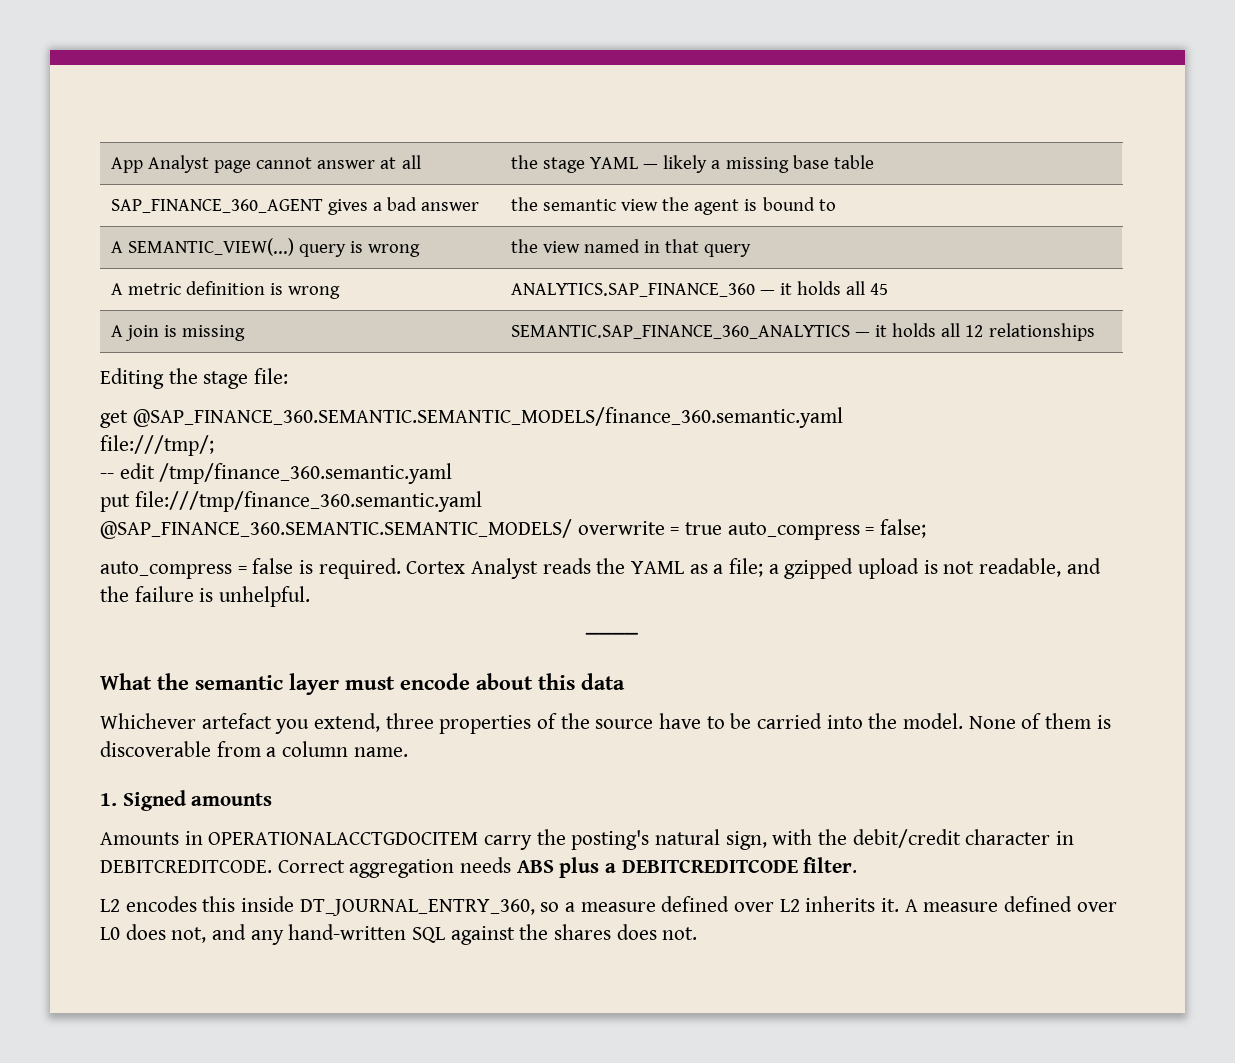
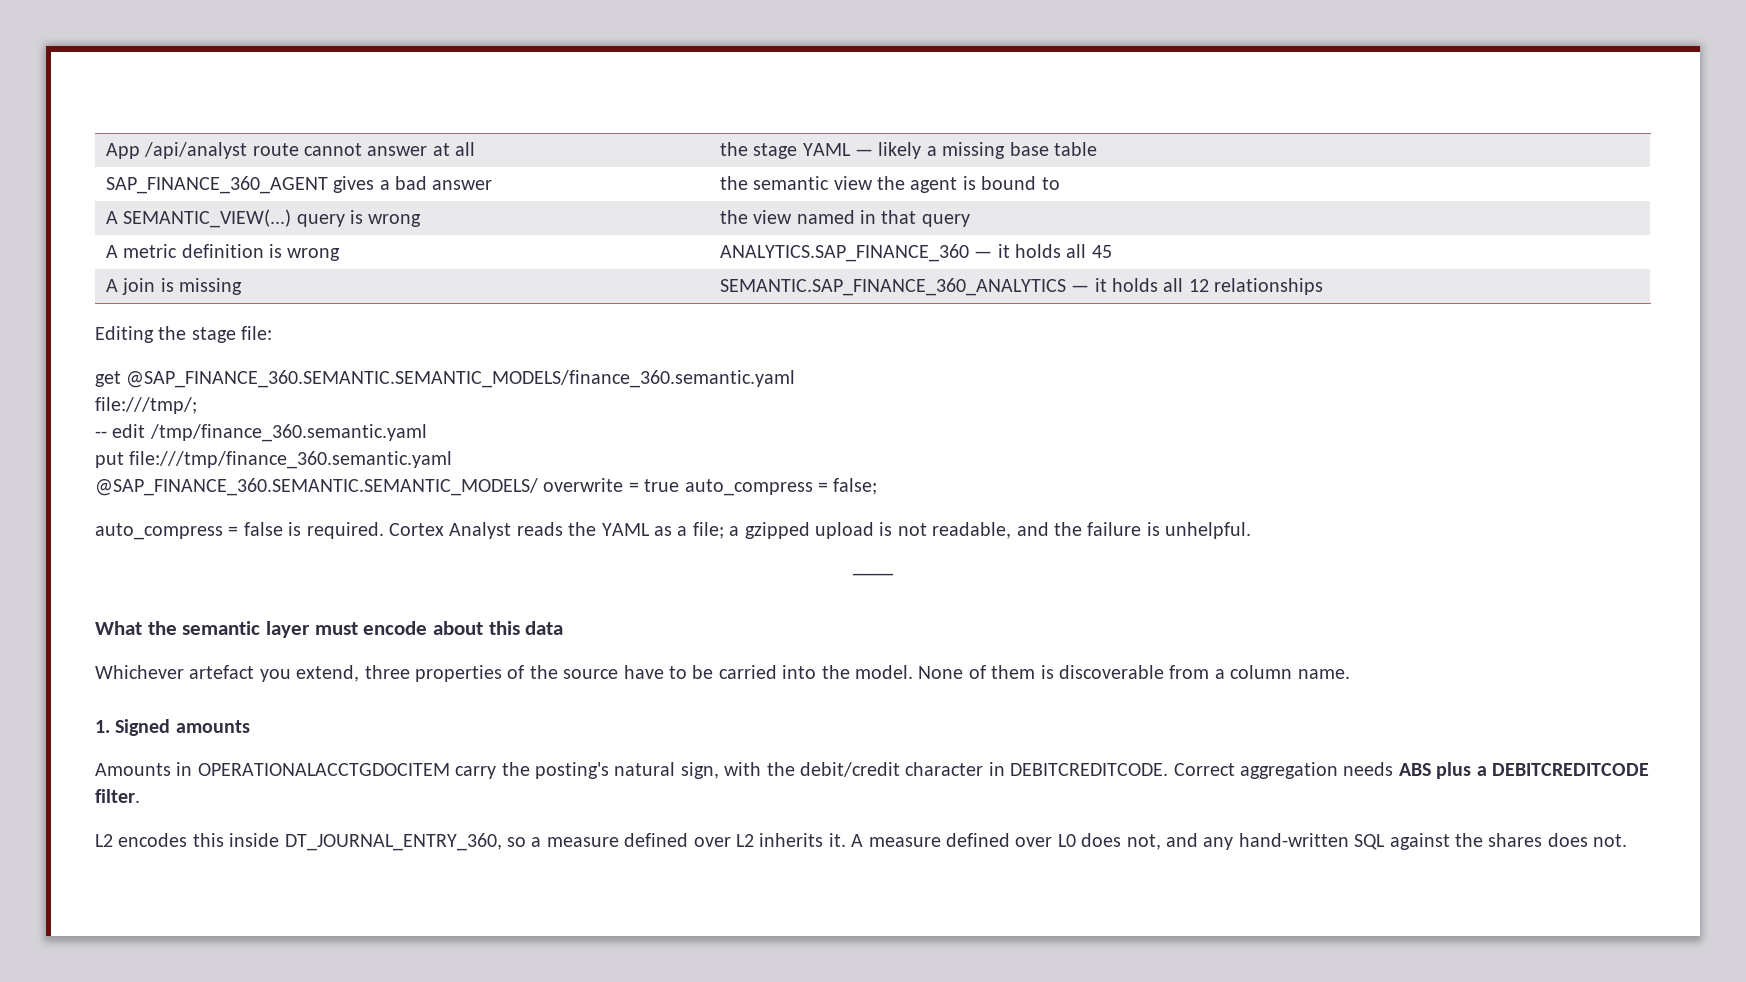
[147,155,252,173] Analyst page -> [144,142,299,159] /api/analyst route

